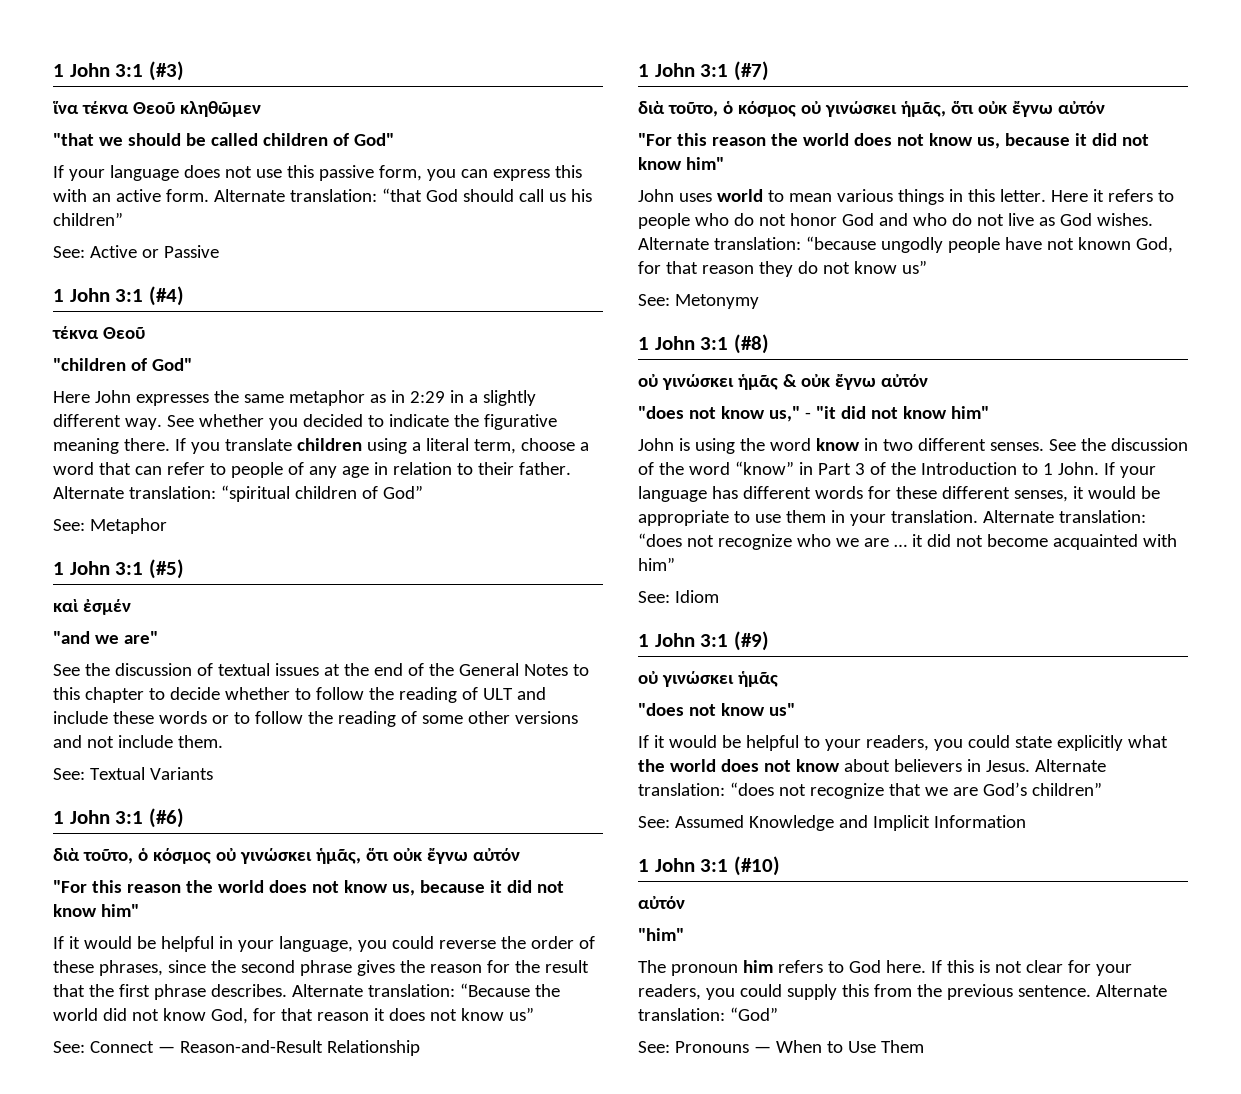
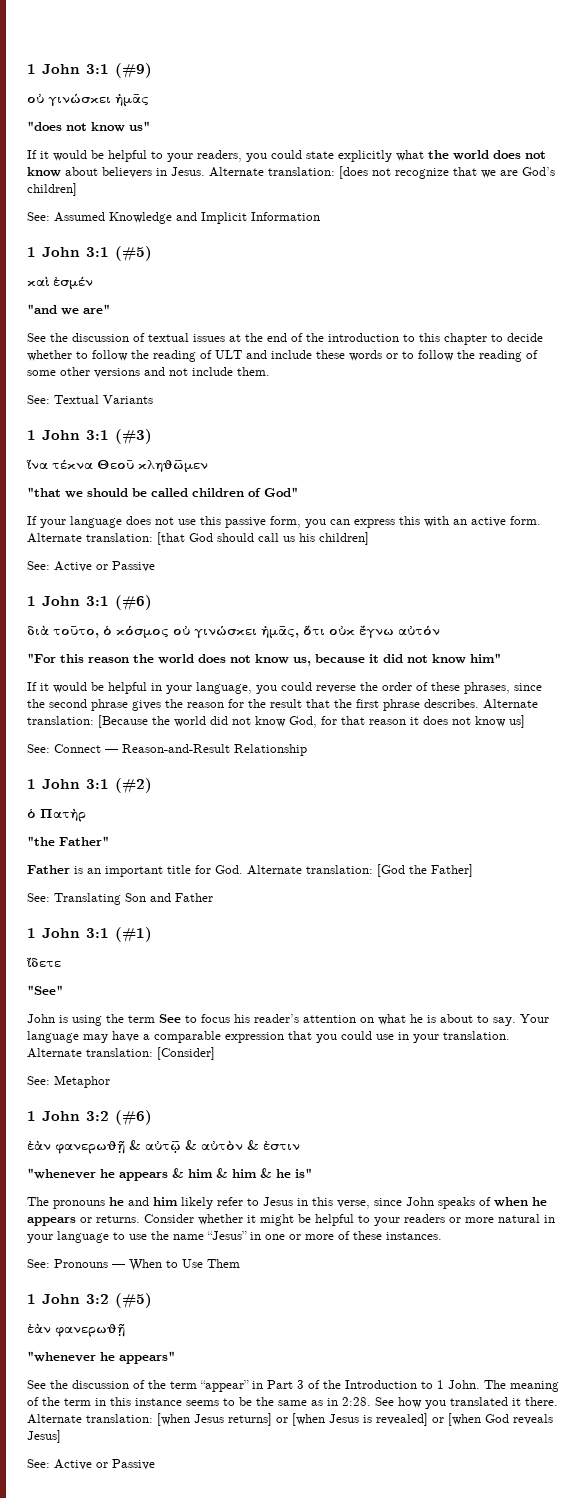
[53,63,144,77] 1 John 3:1 -> [27,63,152,79] [27,93,149,107] [27,121,150,132] [27,150,546,162] [27,166,555,179] [27,183,77,196] [27,212,320,224] [27,246,152,262] [27,276,93,290] [27,304,110,315] [27,333,543,345] [27,350,538,362] [27,367,270,378] [27,395,153,404] [27,430,109,440] 1 John 3:1 (#9) // οὐ γινώσκει ἡμᾶς // "does not know us" // If it would be helpful to your readers, you could state explicitly what the world does not know about believers in Jesus. Alternate translation: [does not recognize that we are God’s children] // See: Assumed Knowledge and Implicit Information // 1 John 3:1 (#5) // καὶ ἐσμέν // "and we are" // See the discussion of textual issues at the end of the introduction to this chapter to decide whether to follow the reading of ULT and include these words or to follow the reading of some other versions and not include them. // See: Textual Variants // 1 John 3:1
[381,188,422,202] “that -> [157,532,185,545] [that
[53,212,123,226] [53,245,219,258] [53,286,184,306] [52,326,145,339] [53,358,192,371] [53,390,536,406] [53,414,557,430] [53,438,589,454] [53,462,571,478] [53,485,423,502] [53,518,167,534] [53,559,184,579] [53,599,131,615] [53,631,158,644] [53,663,589,676] [53,687,546,703] [53,711,578,727] [53,735,223,748] [53,767,213,780] children” // See: Active or Passive // 1 John 3:1 (#4) // τέκνα Θεοῦ // "children of God" // Here John expresses the same metaphor as in 2:29 in a slightly different way. See whether you decided to indicate the figurative meaning there. If you translate children using a literal term, choose a word that can refer to people of any age in relation to their father. Alternate translation: “spiritual children of God” // See: Metaphor // 1 John 3:1 (#5) // καὶ ἐσμέν // "and we are" // See the discussion of textual issues at the end of the General Notes to this chapter to decide whether to follow the reading of ULT and include these words or to follow the reading of some other versions and not include them. // See: Textual Variants -> [319,532,369,545] [27,561,155,572] children] // See: Active or Passive
[459,983,530,997] “Because -> [98,715,148,728] [Because
[508,1007,534,1021] us” -> [509,715,525,728] us]
[733,61,769,81] [638,101,1105,117] [638,133,1149,149] [638,157,724,170] [638,189,1174,205] [638,213,1153,229] [638,236,1173,253] [638,260,927,277] [638,294,759,309] [638,334,769,354] [638,374,928,390] [638,406,989,422] [638,438,1044,454] (#7) // διὰ τοῦτο, ὁ κόσμος οὐ γινώσκει ἡμᾶς, ὅτι οὐκ ἔγνω αὐτόν // "For this reason the world does not know us, because it did not know him" // John uses world to mean various things in this letter. Here it refers to people who do not honor God and who do not live as God wishes. Alternate translation: “because ungodly people have not known God, for that reason they do not know us” // See: Metonymy // 1 John 3:1 (#8) // οὐ γινώσκει ἡμᾶς & οὐκ ἔγνω αὐτόν // "does not know us," - "it did not know him" // John is using the word know in two different senses. -> [115,778,152,794] [27,808,86,822] [27,836,109,846] [27,864,473,877] [27,893,213,905] [27,927,152,943] [26,957,61,967] [27,985,63,995] [27,1014,549,1026] [27,1031,510,1043] [27,1047,215,1060] [27,1075,110,1088] [27,1110,152,1126] [27,1140,300,1154] [27,1168,312,1181] [27,1197,547,1209] [27,1214,555,1226] [27,1231,442,1243] [27,1259,240,1271] [27,1293,152,1309] [27,1323,125,1337] [27,1351,175,1364] (#2) // ὁ Πατὴρ // "the Father" // Father is an important title for God. Alternate translation: [God the Father] // See: Translating Son and Father // 1 John 3:1 (#1) // ἴδετε // "See" // John is using the term See to focus his reader’s attention on what he is about to say. Your language may have a comparable expression that you could use in your translation. Alternate translation: [Consider] // See: Metaphor // 1 John 3:2 (#6) // ἐὰν φανερωθῇ & αὐτῷ & αὐτὸν & ἐστιν // "whenever he appears & him & him & he is" // The pronouns he and him likely refer to Jesus in this verse, since John speaks of when he appears or returns. Consider whether it might be helpful to your readers or more natural in your language to use the name “Jesus” in one or more of these instances. // See: Pronouns — When to Use Them // 1 John 3:2 (#5) // ἐὰν φανερωθῇ // "whenever he appears" //
[688,461,794,475] word “know” -> [170,1380,249,1392] term “appear”
[1103,462,1156,478] [638,486,1160,502] [638,510,1146,526] [638,533,1177,550] [638,557,675,571] [638,590,719,603] [638,631,769,651] [638,671,778,687] [638,703,795,716] [638,735,1168,751] [638,759,1106,772] [638,782,1102,799] [638,815,1026,831] [638,856,780,876] [638,896,685,909] [638,928,684,941] [638,960,1132,976] [638,984,1167,1000] [638,1007,778,1021] [638,1040,924,1053] If your language has different words for these different senses, it would be appropriate to use them in your translation. Alternate translation: “does not recognize who we are … it did not become acquainted with him” // See: Idiom // 1 John 3:1 (#9) // οὐ γινώσκει ἡμᾶς // "does not know us" // If it would be helpful to your readers, you could state explicitly what the world does not know about believers in Jesus. Alternate translation: “does not recognize that we are God’s children” // See: Assumed Knowledge and Implicit Information // 1 John 3:1 (#10) // αὐτόν // "him" // The pronoun him refers to God here. If this is not clear for your readers, you could supply this from the previous sentence. Alternate translation: “God” // See: Pronouns — When to Use Them -> [484,1380,559,1392] [27,1397,558,1409] [27,1413,553,1426] [27,1430,61,1443] [27,1459,155,1470] The meaning of the term in this instance seems to be the same as in 2:28. See how you translated it there. Alternate translation: [when Jesus returns] or [when Jesus is revealed] or [when God reveals Jesus] // See: Active or Passive

